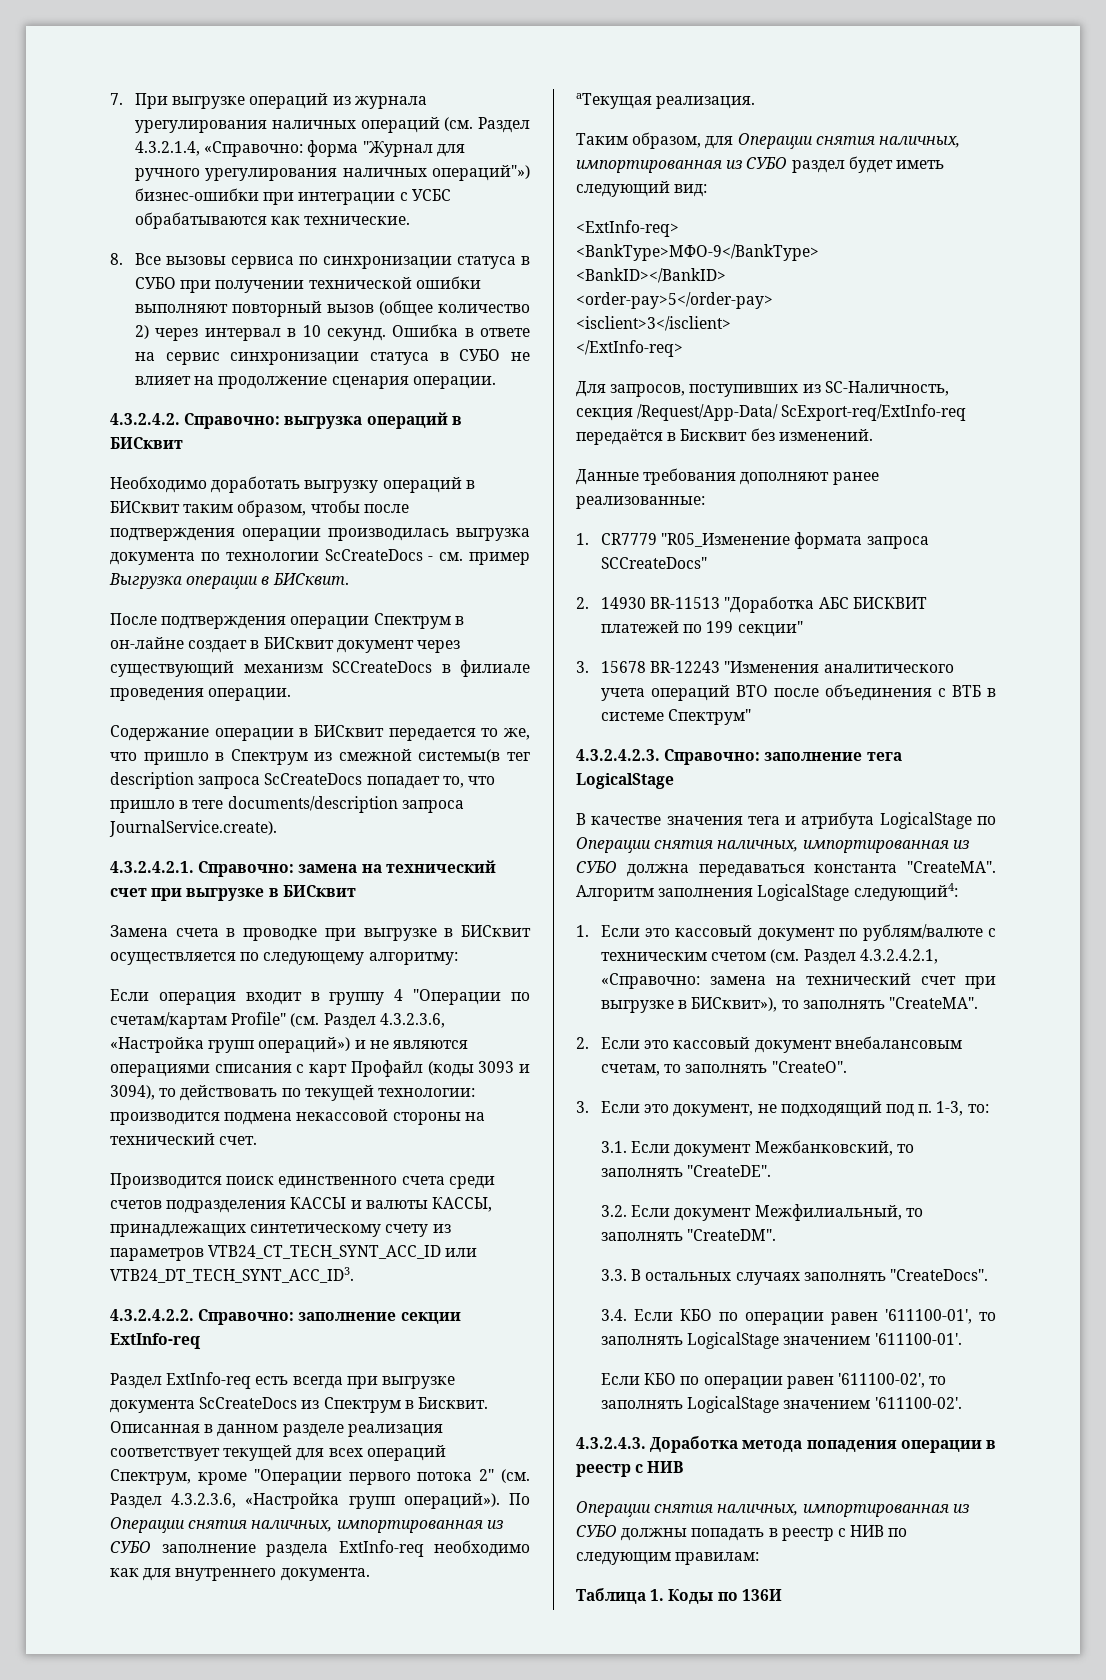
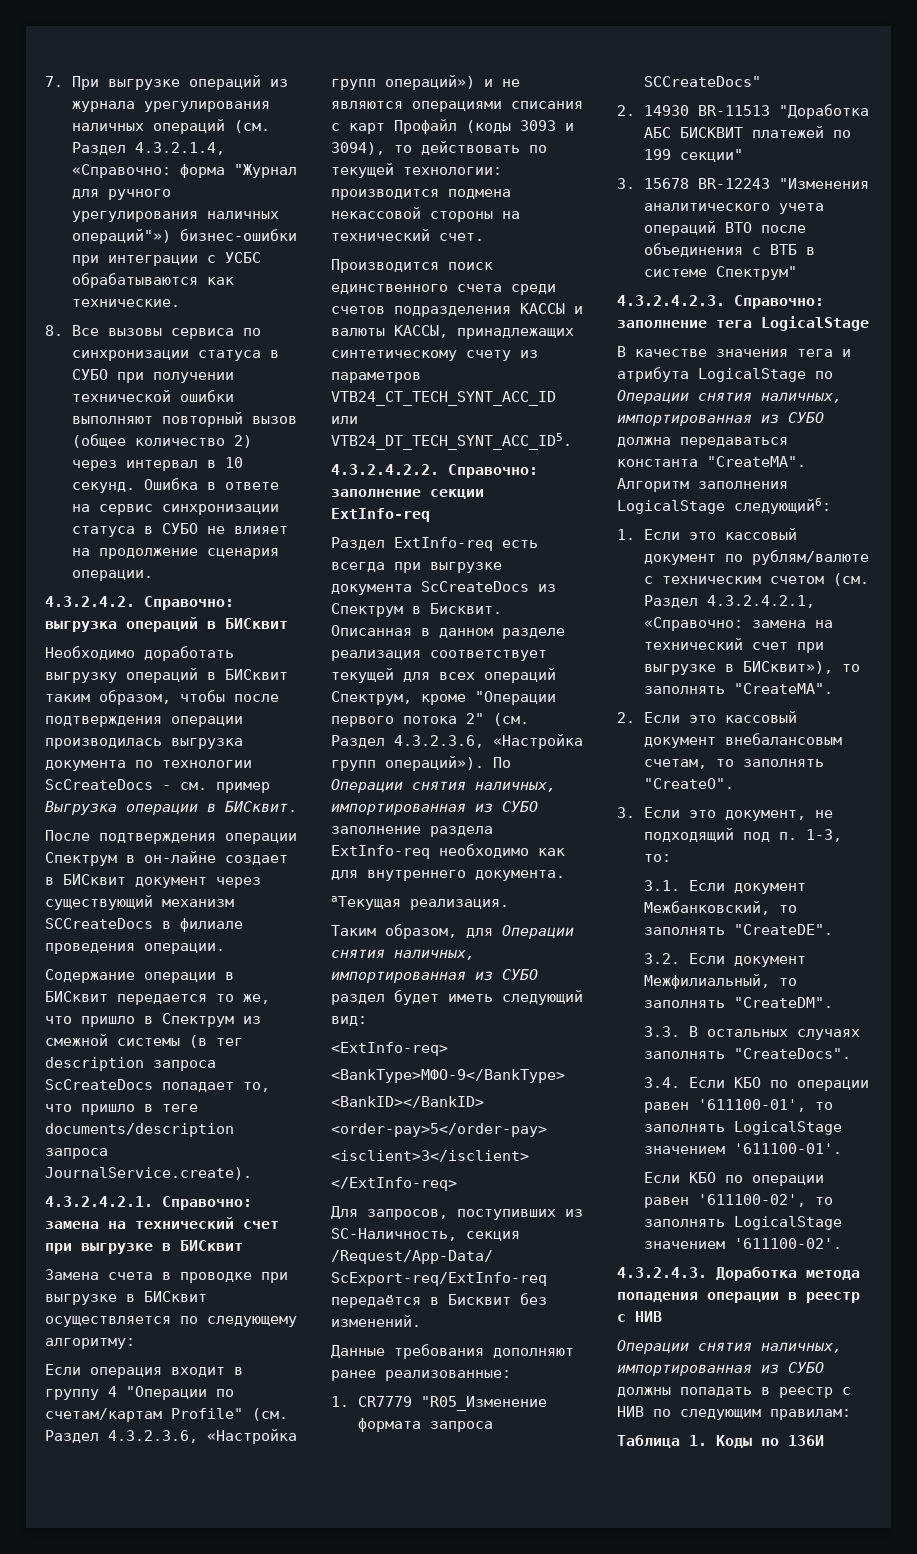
[418,749,501,763] системы(в -> [117,1035,207,1048] системы (в
[110,1267,354,1283] VTB24_DT_TECH_SYNT_ACC_ID3. -> [331,433,572,450] VTB24_DT_TECH_SYNT_ACC_ID5.
[853,883,958,901] следующий4: -> [734,498,831,514] следующий6:

